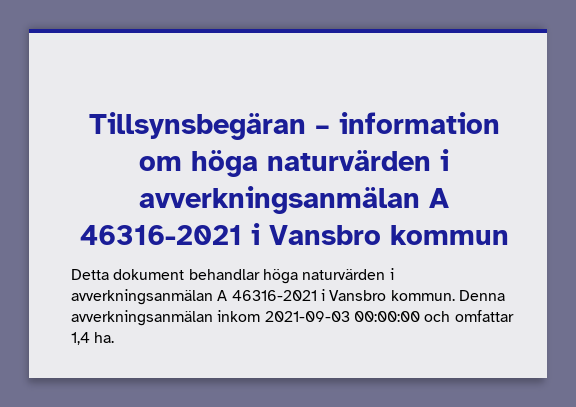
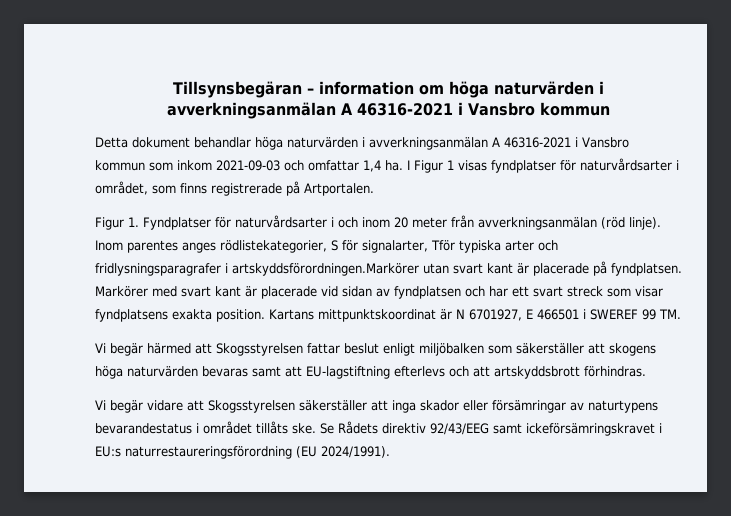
[390,290,505,301] [71,310,213,326] kommun. Denna avverkningsanmälan -> [95,160,173,171] kommun som
[353,311,420,322] 00:00:00 -> (280, 165) none
(115, 337) none -> [407,158,679,173] [95,181,374,196] [95,215,661,230] [95,240,558,253] [95,261,682,276] [95,286,663,299] [95,309,681,322] [95,343,656,356] [95,366,646,379] [95,400,658,413] [95,421,662,436] [95,446,390,459] I Figur 1 visas fyndplatser för naturvårdsarter i området, som finns registrerade på Artportalen. // Figur 1. Fyndplatser för naturvårdsarter i och inom 20 meter från avverkningsanmälan (röd linje). Inom parentes anges rödlistekategorier, S för signalarter, Tför typiska arter och fridlysningsparagrafer i artskyddsförordningen.Markörer utan svart kant är placerade på fyndplatsen. Markörer med svart kant är placerade vid sidan av fyndplatsen och har ett svart streck som visar fyndplatsens exakta position. Kartans mittpunktskoordinat är N 6701927, E 466501 i SWEREF 99 TM. // Vi begär härmed att Skogsstyrelsen fattar beslut enligt miljöbalken som säkerställer att skogens höga naturvärden bevaras samt att EU-lagstiftning efterlevs och att artskyddsbrott förhindras. // Vi begär vidare att Skogsstyrelsen säkerställer att inga skador eller försämringar av naturtypens bevarandestatus i området tillåts ske. Se Rådets direktiv 92/43/EEG samt ickeförsämringskravet i EU:s naturrestaureringsförordning (EU 2024/1991).

